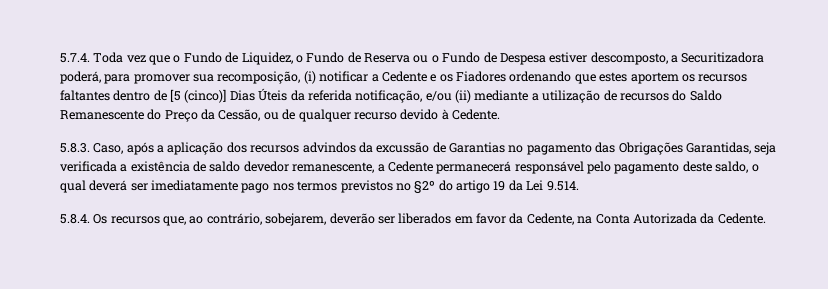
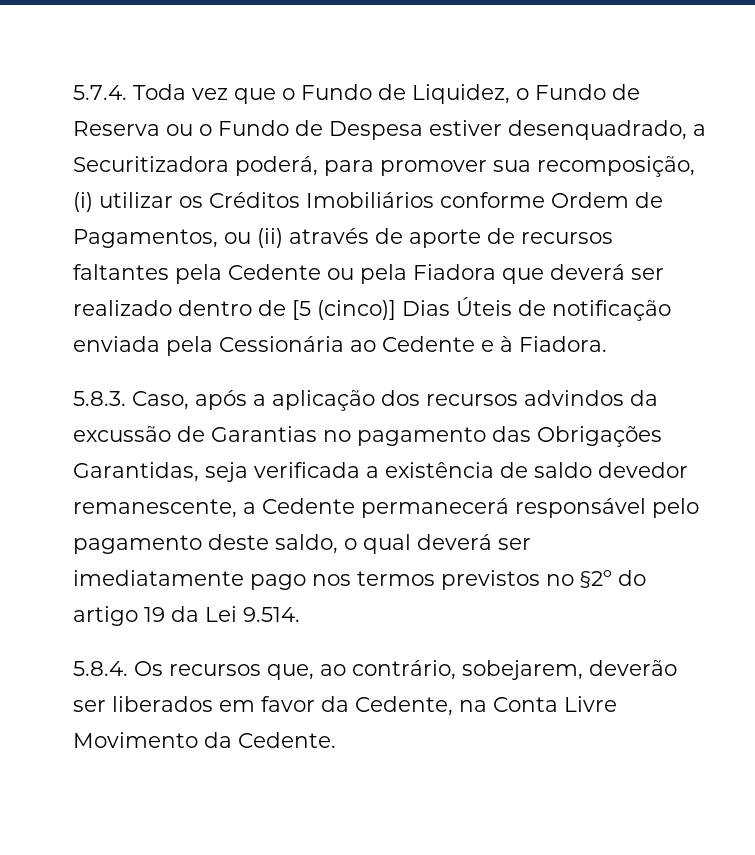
[590,52,668,65] descomposto, -> [508,120,688,140] desenquadrado,
[319,71,748,84] [59,90,110,101] notificar a Cedente e os Fiadores ordenando que estes aportem os recursos faltantes -> [99,192,664,208] [73,228,614,248] [73,264,665,284] [73,300,173,316] utilizar os Créditos Imobiliários conforme Ordem de Pagamentos, ou (ii) através de aporte de recursos faltantes pela Cedente ou pela Fiadora que deverá ser realizado
[290,90,722,103] [59,109,501,122] da referida notificação, e/ou (ii) mediante a utilização de recursos do Saldo Remanescente do Preço da Cessão, ou de qualquer recurso devido à Cedente. -> [518,300,672,321] [73,336,608,356] de notificação enviada pela Cessionária ao Cedente e à Fiadora.
[632,213,697,224] Autorizada -> [564,696,618,712] [73,732,199,748] Livre Movimento

